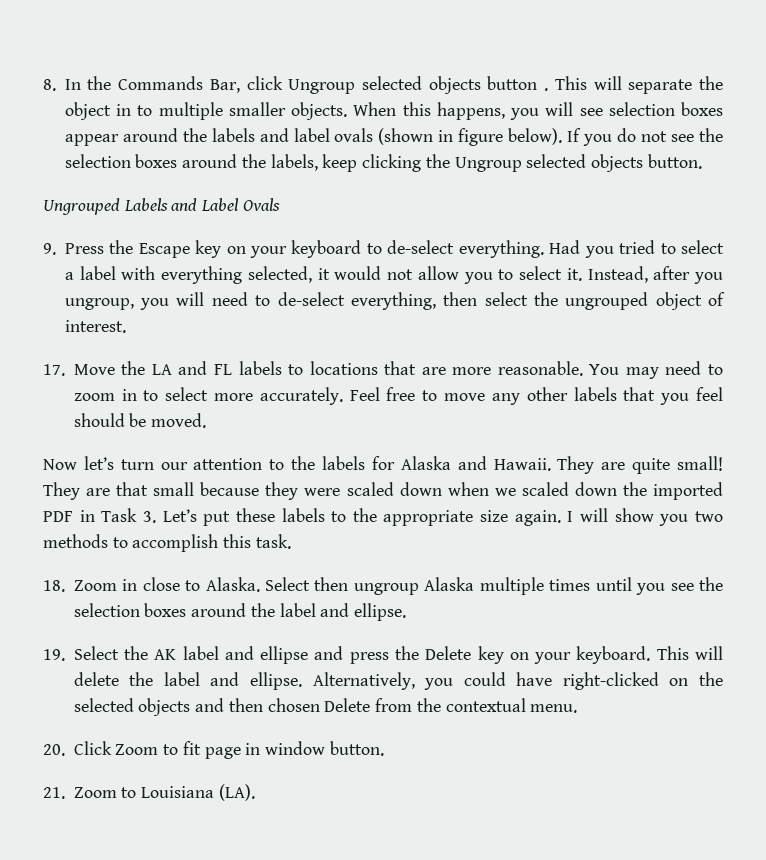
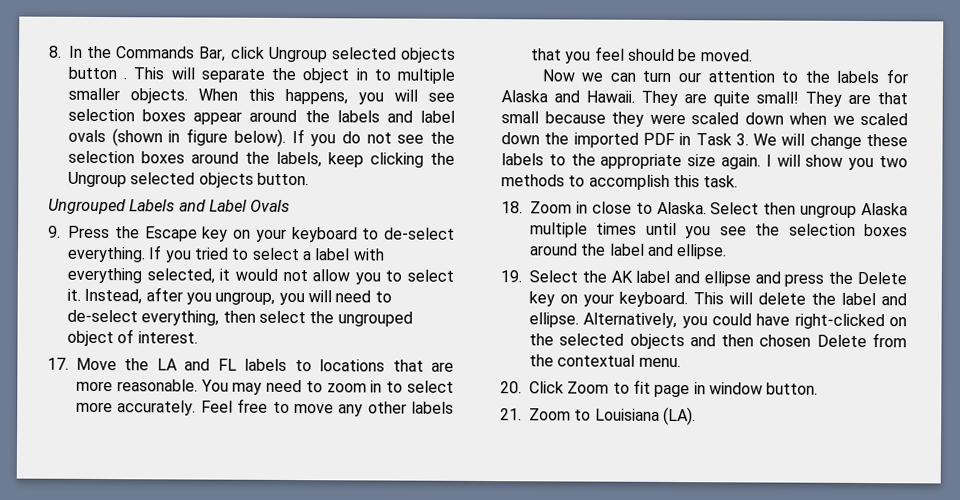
[549,240,581,254] Had -> [148,245,163,260] If
[83,456,114,470] let’s -> [581,72,636,82] we can
[162,509,231,526] Let’s put -> [753,133,862,149] We will change

